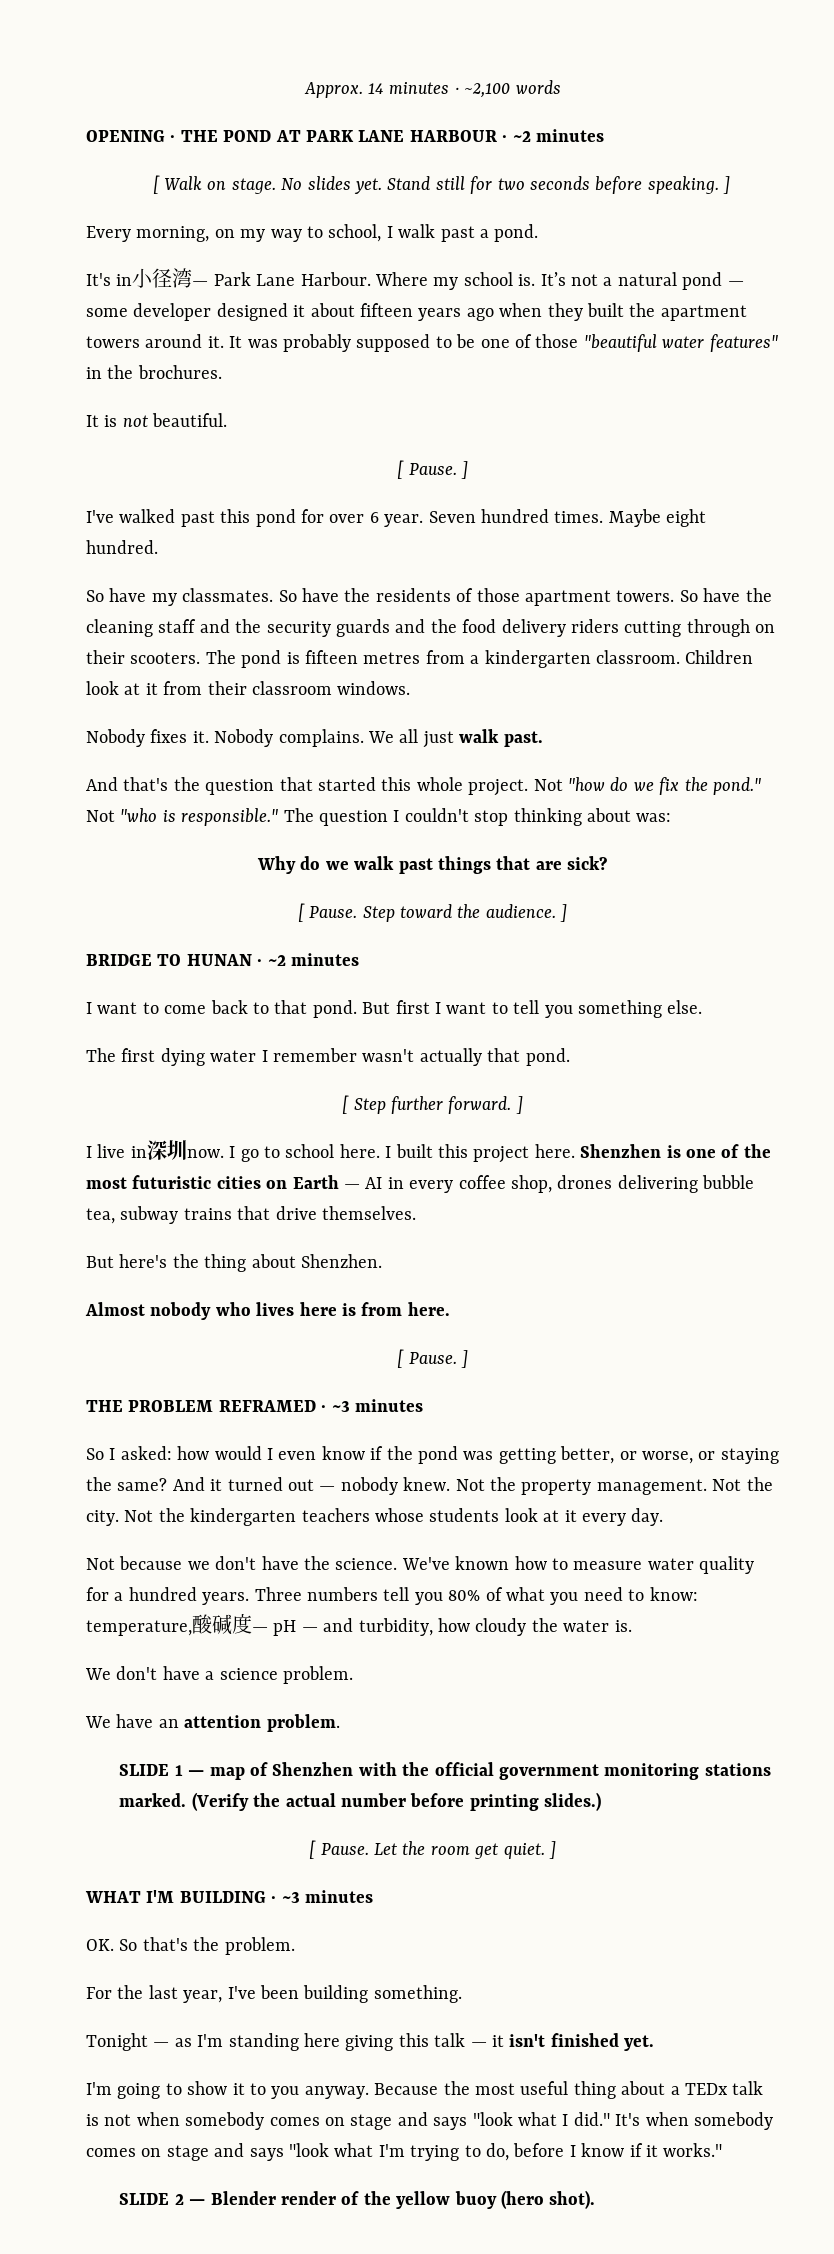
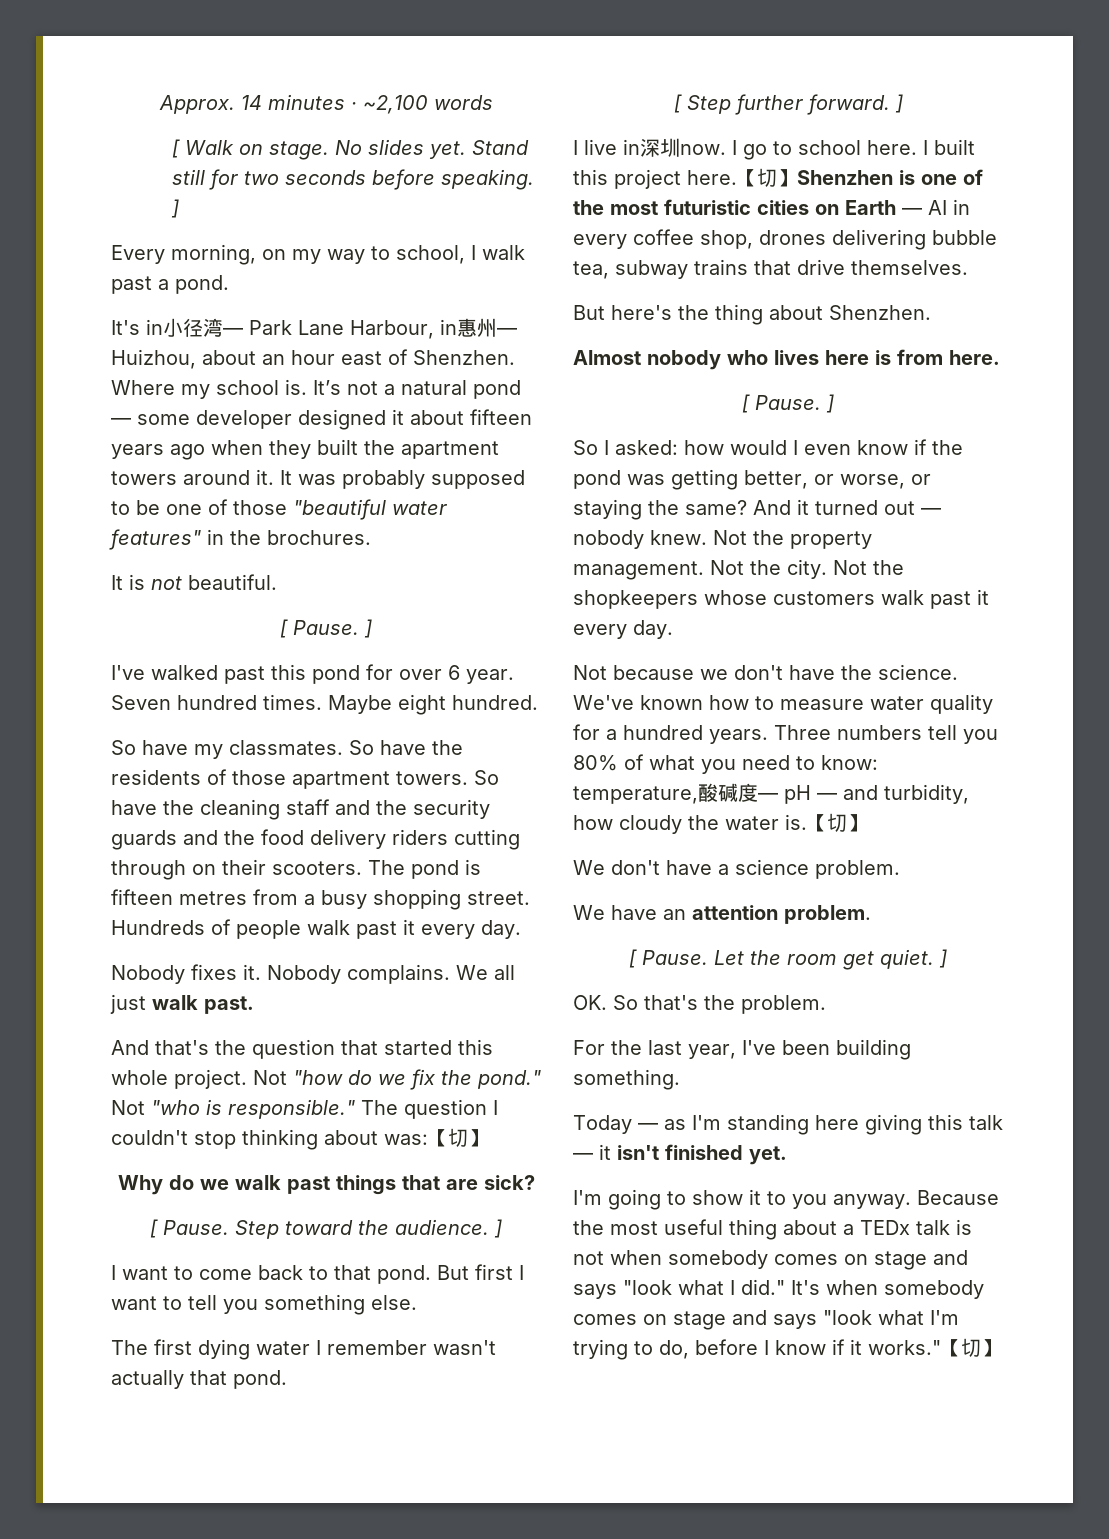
[86,129,604,142] // OPENING · THE POND AT PARK LANE HARBOUR · ~2 minutes -> (493, 102) none
[300,272,371,286] Harbour. -> [350,318,517,339] [111,349,515,369] Harbour, in惠州— Huizhou, about an hour east of Shenzhen.
[484,650,754,668] [86,681,411,695] kindergarten classroom. Children look at it from their classroom windows. -> [321,889,530,910] [111,919,521,939] busy shopping street. Hundreds of people walk past it every day.
(672, 817) none -> [428,1128,488,1147] 【切】
[86,953,359,966] // BRIDGE TO HUNAN · ~2 minutes -> (502, 1228) none
(575, 1151) none -> [737,168,797,187] 【切】
[86,1399,423,1412] // THE PROBLEM REFRAMED · ~3 minutes -> (834, 403) none
[190,1508,560,1526] kindergarten teachers whose students look at -> [573,590,971,609] shopkeepers whose customers walk past
(632, 1626) none -> [807,813,867,832] 【切】
[119,1762,771,1780] [119,1792,602,1811] // SLIDE 1 — map of Shenzhen with the official government monitoring stations marked. (Verify the actual number before printing slides.) -> (871, 914) none
[85,1890,373,1903] // WHAT I'M BUILDING · ~3 minutes -> (947, 958) none
[86,2033,148,2051] Tonight -> [573,1115,632,1134] Today
[119,2190,596,2209] // SLIDE 2 — Blender render of the yellow buoy (hero shot). -> [941,1338,1001,1357] 【切】

